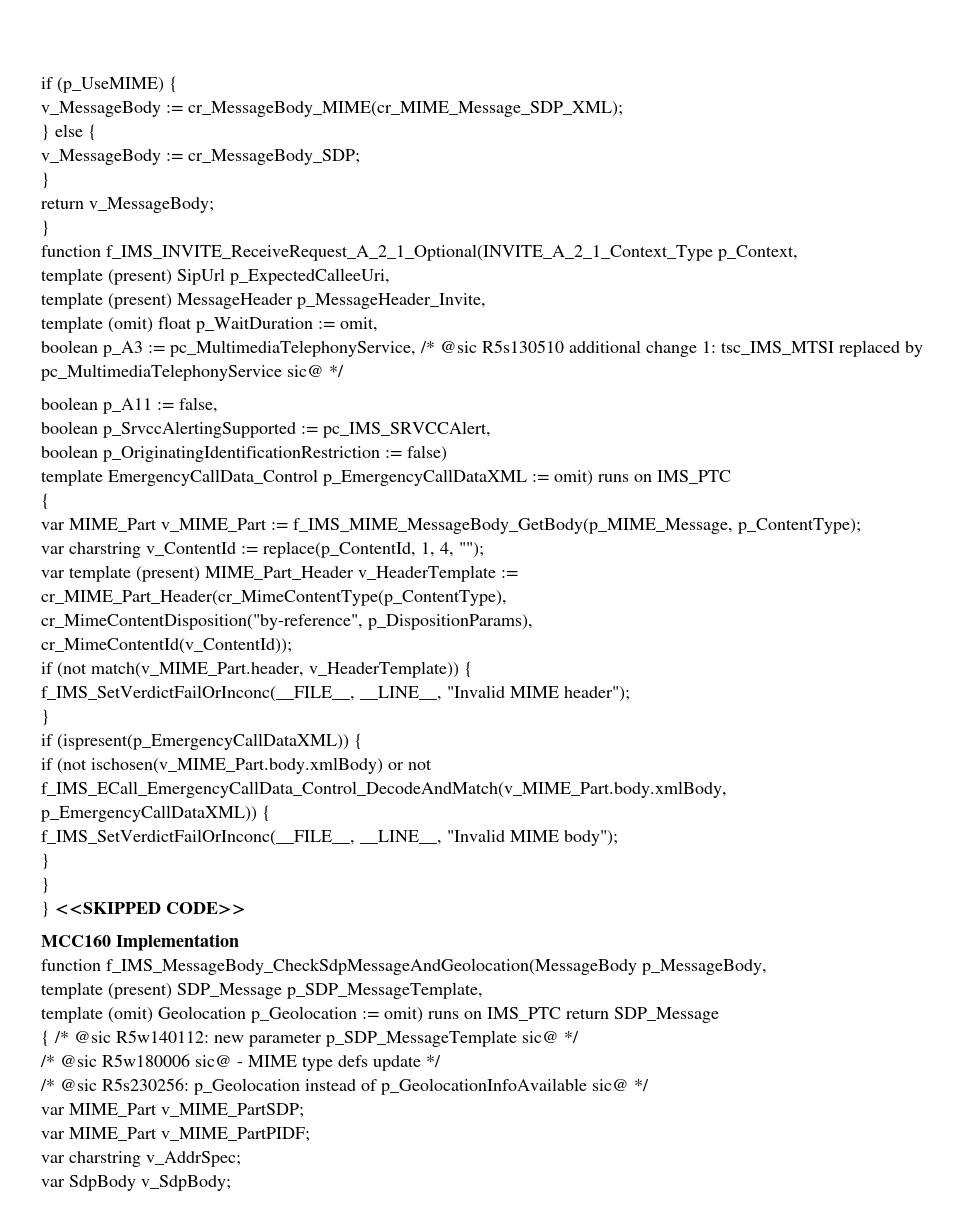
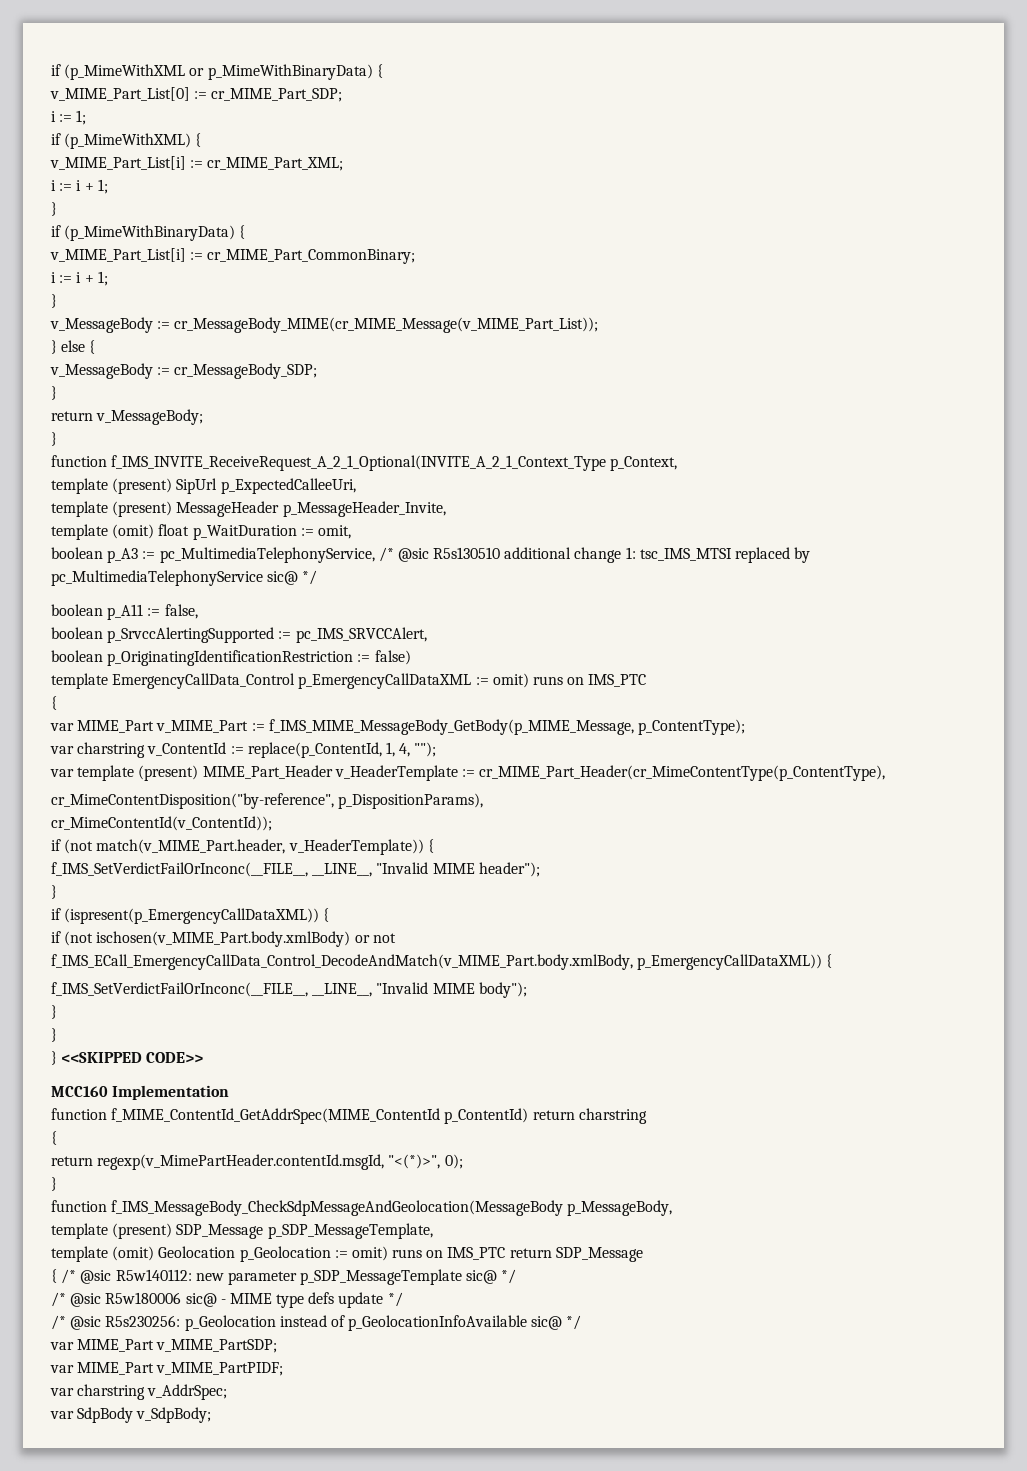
[41,76,178,93] [41,101,623,117] if (p_UseMIME) { // v_MessageBody := cr_MessageBody_MIME(cr_MIME_Message_SDP_XML); -> [51,64,383,80] [50,87,343,102] [51,110,87,125] [51,133,202,149] [50,156,344,171] [51,179,108,194] [51,202,57,216] [51,225,246,241] [50,248,416,264] [51,271,108,286] [51,294,57,308] [50,317,599,333] if (p_MimeWithXML or p_MimeWithBinaryData) { // v_MIME_Part_List[0] := cr_MIME_Part_SDP; // i := 1; // if (p_MimeWithXML) { // v_MIME_Part_List[i] := cr_MIME_Part_XML; // i := i + 1; // } // if (p_MimeWithBinaryData) { // v_MIME_Part_List[i] := cr_MIME_Part_CommonBinary; // i := i + 1; // } // v_MessageBody := cr_MessageBody_MIME(cr_MIME_Message(v_MIME_Part_List));
(239, 942) none -> [51,1108,647,1124] [51,1131,57,1145] [51,1154,463,1170] [51,1177,57,1191] // function f_MIME_ContentId_GetAddrSpec(MIME_ContentId p_ContentId) return charstring // { // return regexp(v_MimePartHeader.contentId.msgId, "<(*)>", 0); // }

